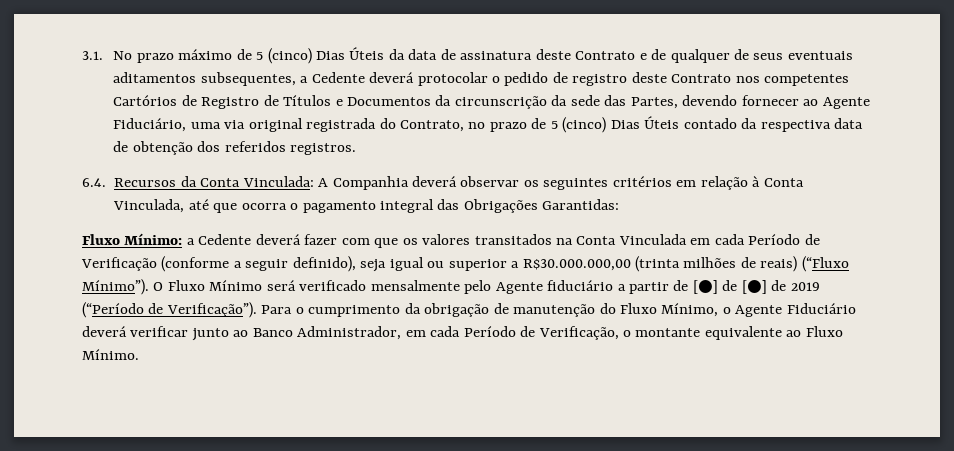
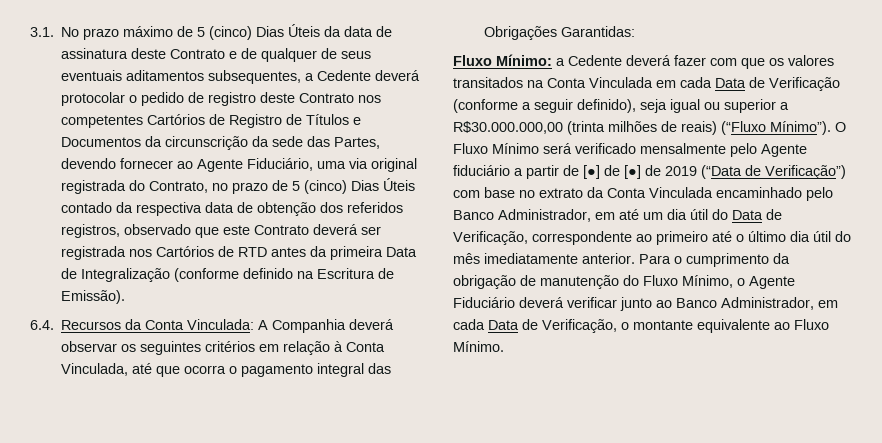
[290,143,357,155] registros. -> [61,224,382,238] [61,246,418,260] [61,268,395,282] [61,290,126,304] registros, observado que este Contrato deverá ser registrada nos Cartórios de RTD antes da primeira Data de Integralização (conforme definido na Escritura de Emissão).
[748,234,801,245] Período -> [715,78,746,88] Data
[82,302,257,318] (“Período de Verificação”). -> [701,165,846,179] [453,187,833,201] [453,209,782,222] [453,231,851,245] [453,253,635,264] (“Data de Verificação”) com base no extrato da Conta Vinculada encaminhado pelo Banco Administrador, em até um dia útil do Data de Verificação, correspondente ao primeiro até o último dia útil do mês imediatamente anterior.
[463,326,516,337] Período -> [488,320,519,330] Data

